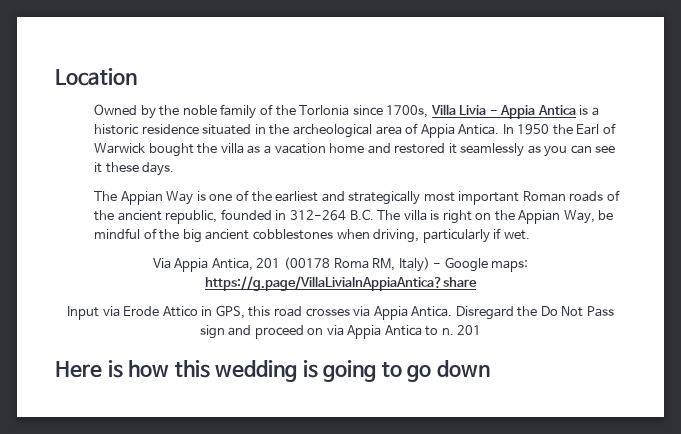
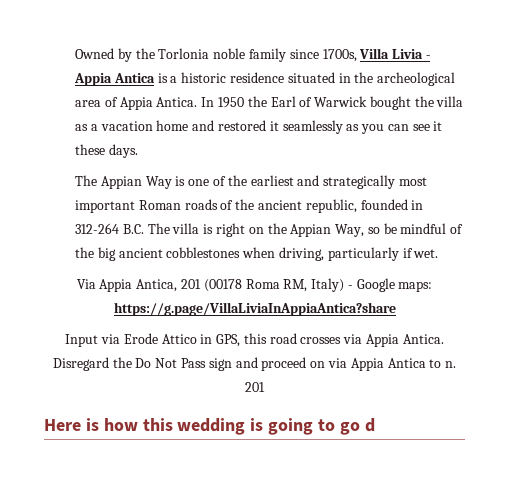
[55,68,137,86] Location // -> (75, 53) none
(180, 110) none -> [158,48,210,59] Torlonia
[259,104,350,116] of the Torlonia -> (287, 55) none
(595, 217) none -> [367,227,380,234] so
[436,360,490,377] down -> [364,418,375,432] d

